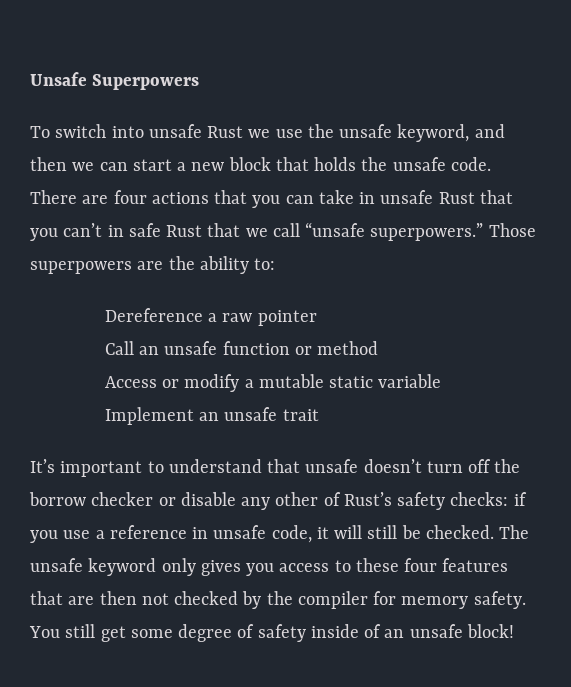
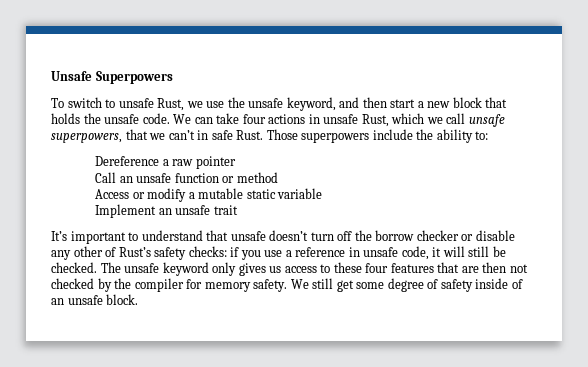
[111,124,244,138] into unsafe Rust -> [105,98,185,111] to unsafe Rust,
[72,162,128,171] we can -> (387, 102) none
[30,190,513,208] [30,222,484,241] There are four actions that you can take in unsafe Rust that you can’t in safe Rust that we call “unsafe superpowers.” -> [173,113,505,127] [51,129,264,143] We can take four actions in unsafe Rust, which we call unsafe superpowers, that we can’t in safe Rust.
[137,261,164,270] are -> [372,129,413,140] include
[246,563,275,576] you -> [269,266,282,273] us
[29,626,60,638] You -> [290,279,309,289] We
[466,624,514,638] block! -> [106,294,139,305] block.

